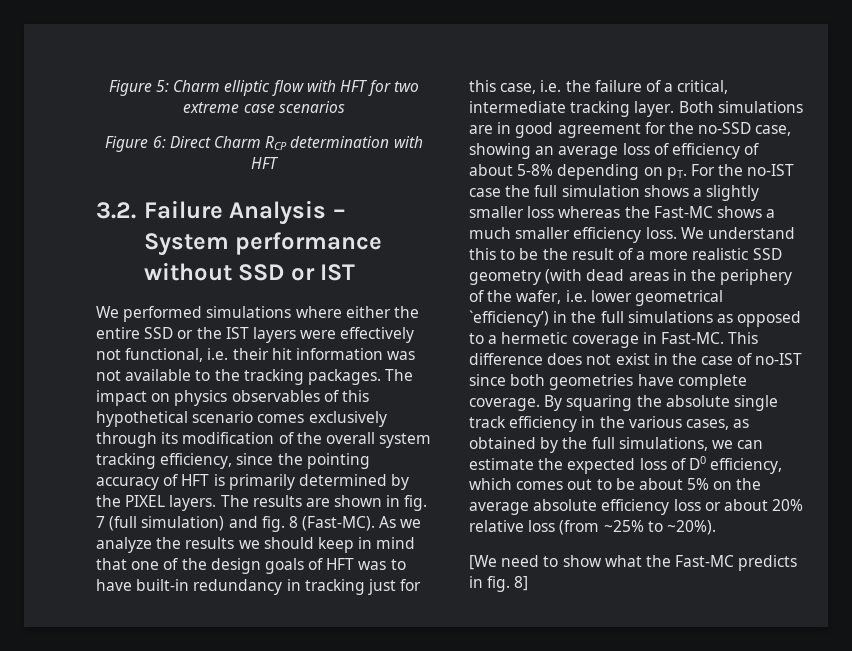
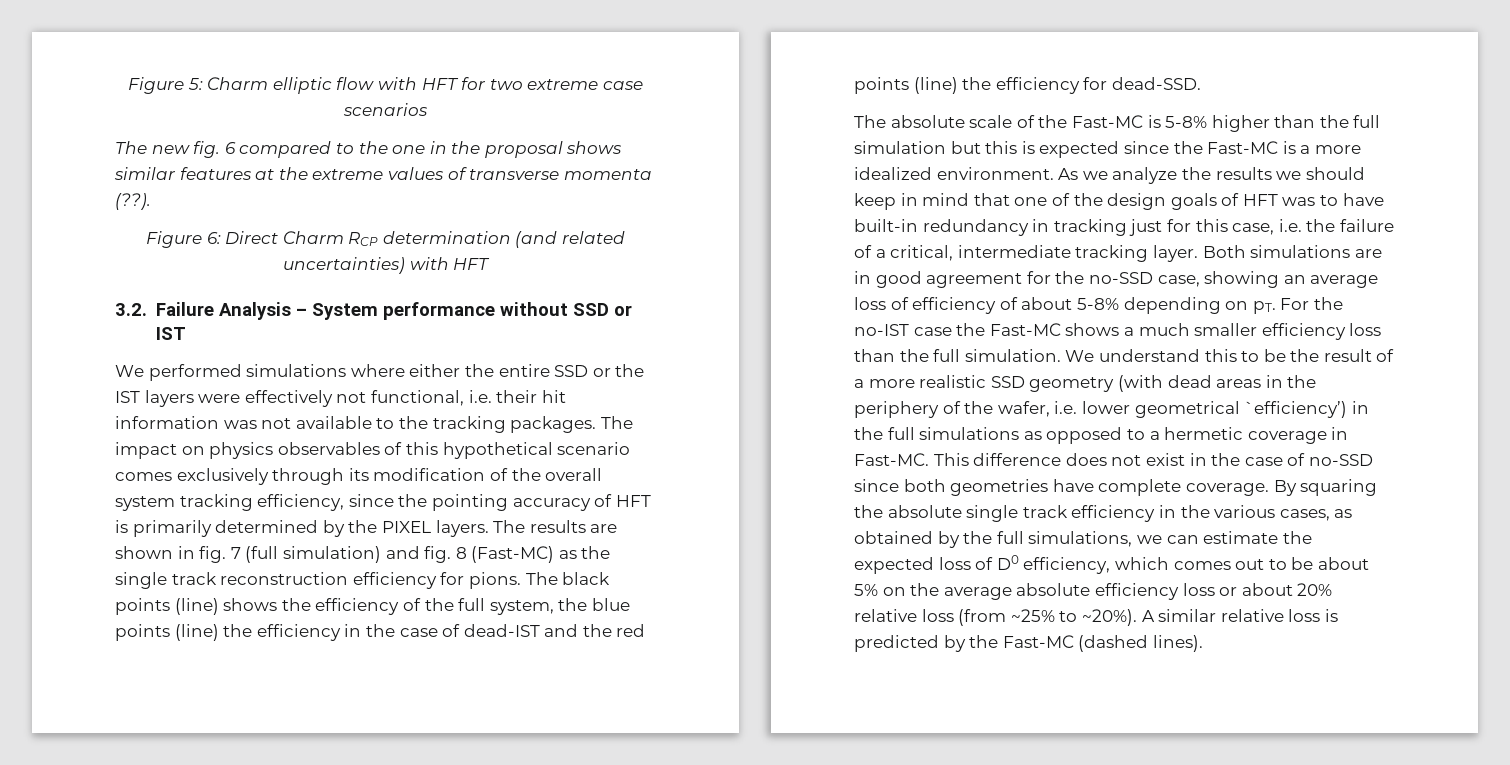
(345, 107) none -> [115,141,622,158] [114,167,652,180] [115,193,151,210] // The new fig. 6 compared to the one in the proposal shows similar features at the extreme values of transverse momenta (??).
(390, 142) none -> [515,231,626,248] [282,257,405,274] (and related uncertainties)
[302,516,376,531] (Fast-MC). -> [471,546,611,563] [115,572,611,589] [115,598,630,615] [115,624,646,641] [854,77,1201,94] [854,115,1381,132] [854,141,1361,158] [854,167,1054,180] (Fast-MC) as the single track reconstruction efficiency for pions. The black points (line) shows the efficiency of the full system, the blue points (line) the efficiency in the case of dead-IST and the red points (line) the efficiency for dead-SSD. // The absolute scale of the Fast-MC is 5-8% higher than the full simulation but this is expected since the Fast-MC is a more idealized environment.
[534,185,760,201] [469,206,650,218] full simulation shows a slightly smaller loss whereas the -> (986, 329) none
[645,227,677,239] loss. -> [1349,323,1382,336] [854,349,1061,362] loss than the full simulation.
[755,353,803,365] no-IST -> [1308,454,1373,466] no-SSD
[469,555,798,571] [469,576,529,592] // [We need to show what the Fast-MC predicts in fig. 8] -> [1141,609,1338,622] [854,635,1203,652] A similar relative loss is predicted by the Fast-MC (dashed lines).

